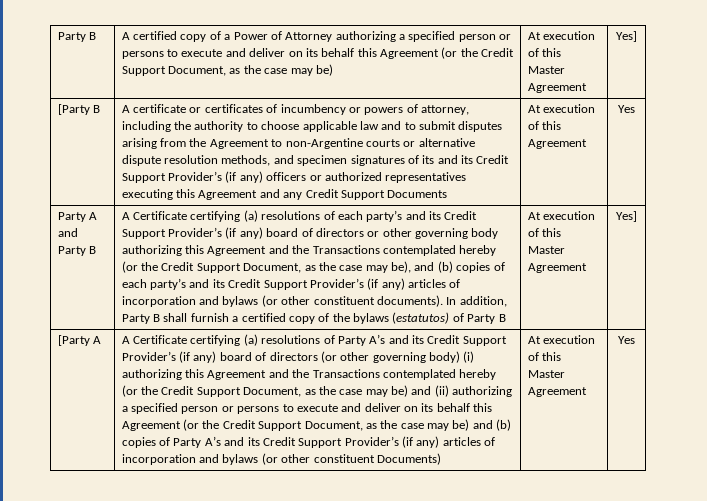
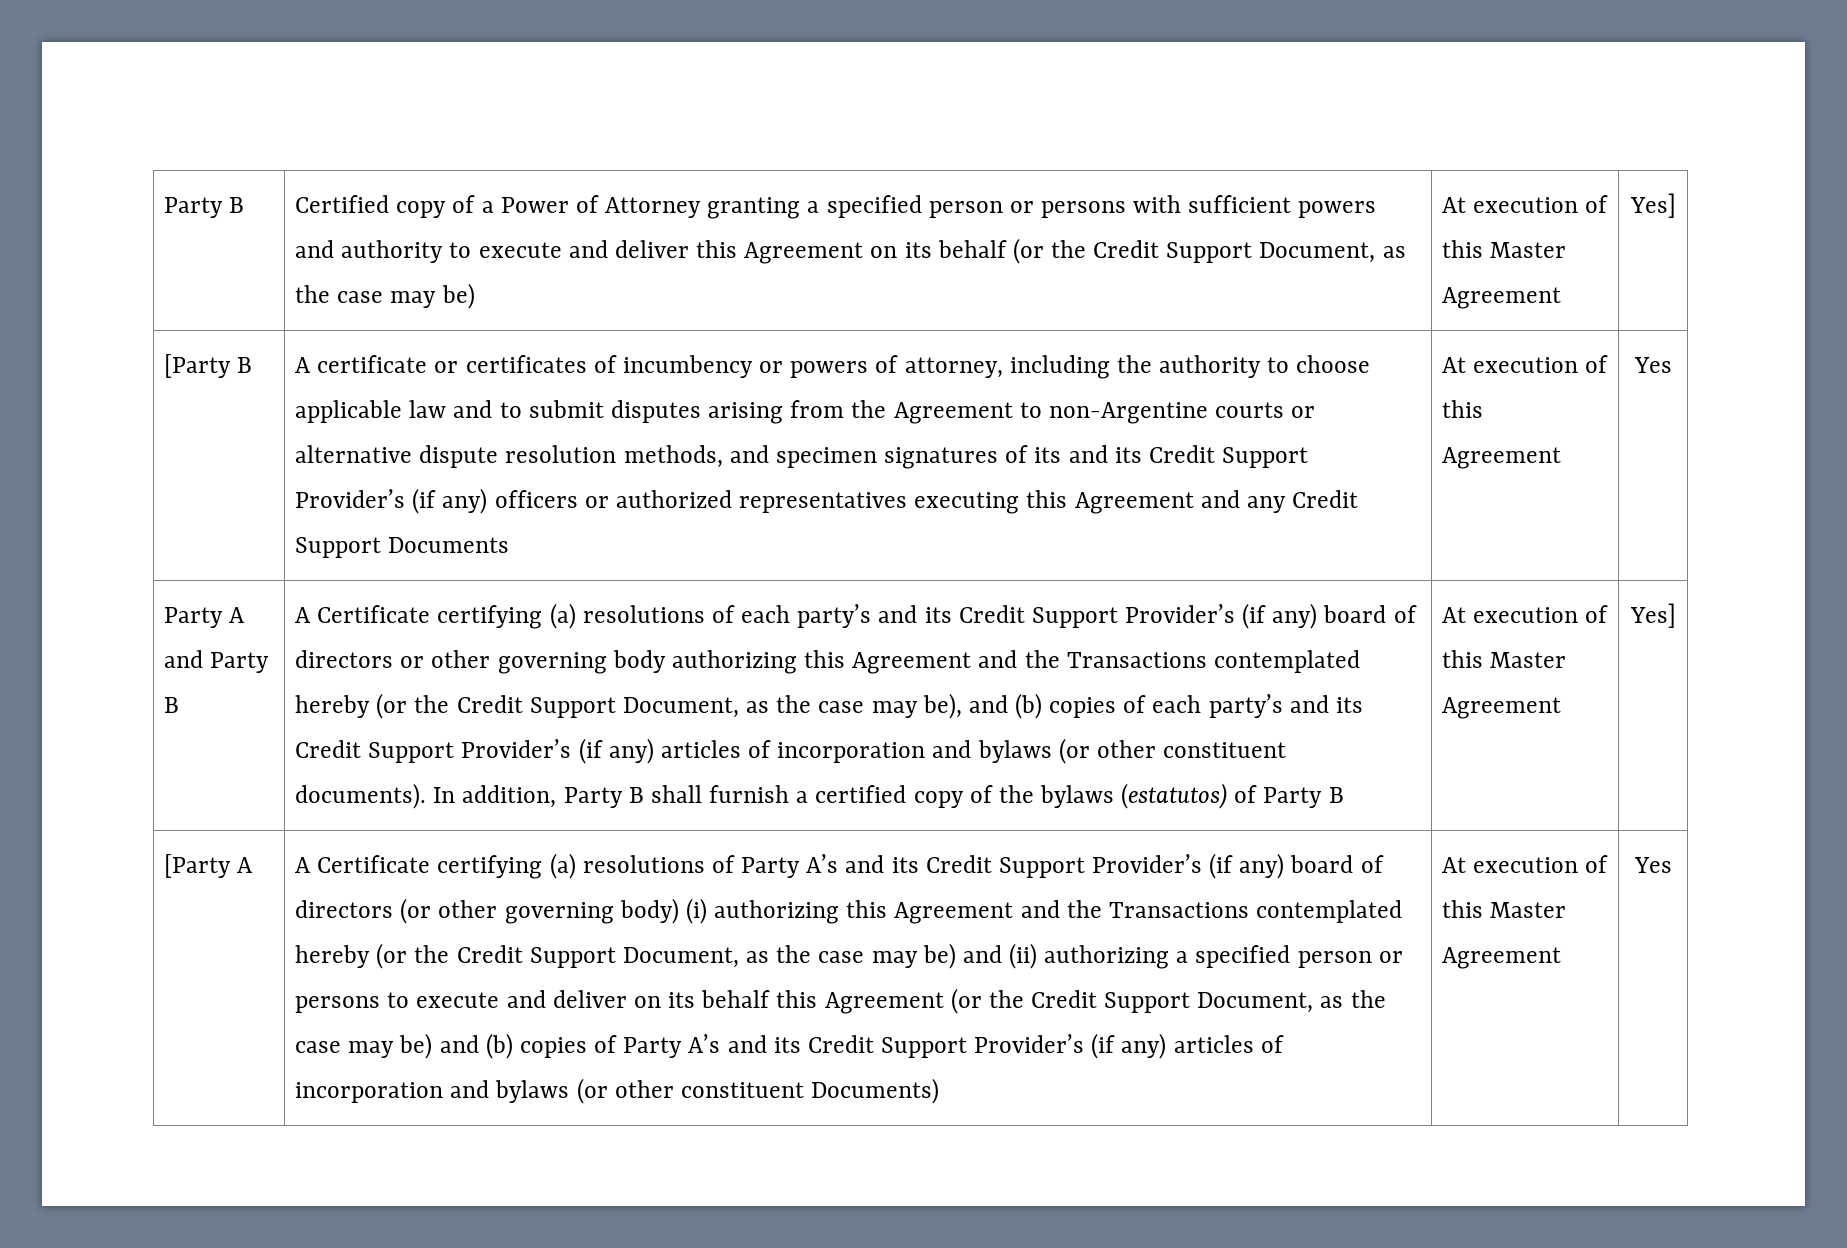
[57,32,97,42] [121,31,178,40] Party B | A certified -> [164,197,245,218] [295,195,390,213] Party B | Certified
[335,31,512,42] [121,48,440,59] authorizing a specified person or persons to execute and deliver on its behalf this Agreement -> [707,195,1377,219] [295,240,1007,264] granting a specified person or persons with sufficient powers and authority to execute and deliver this Agreement on its behalf

